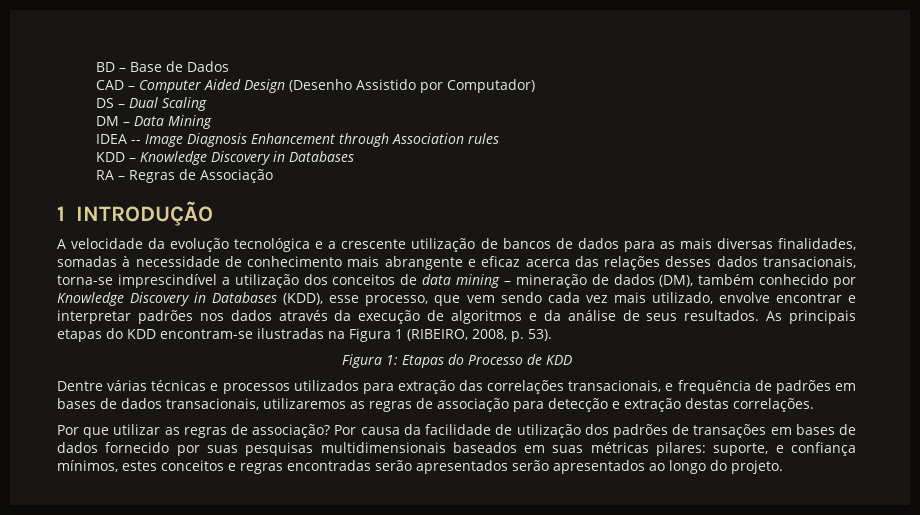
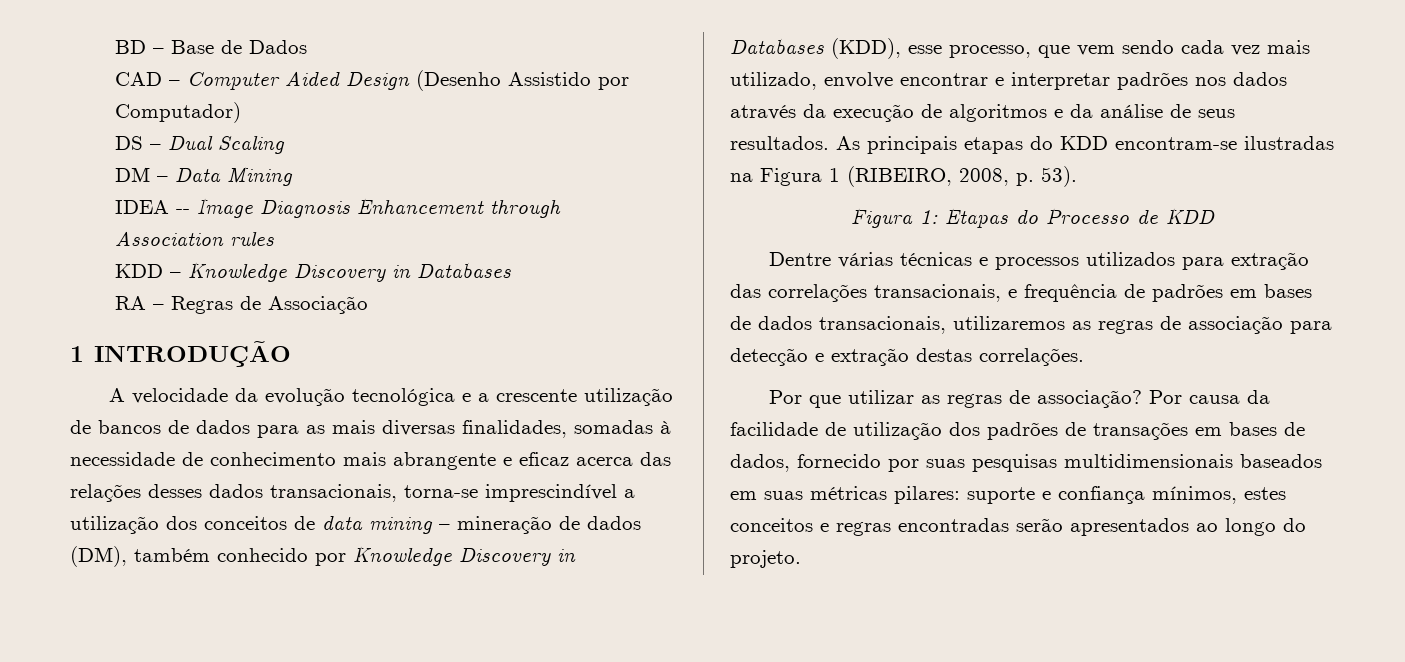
[57,442,98,453] dados -> [730,454,790,472] dados,
[713,443,769,456] suporte, -> [967,487,1035,504] suporte
[512,460,645,474] serão apresentados -> (1189, 527) none

